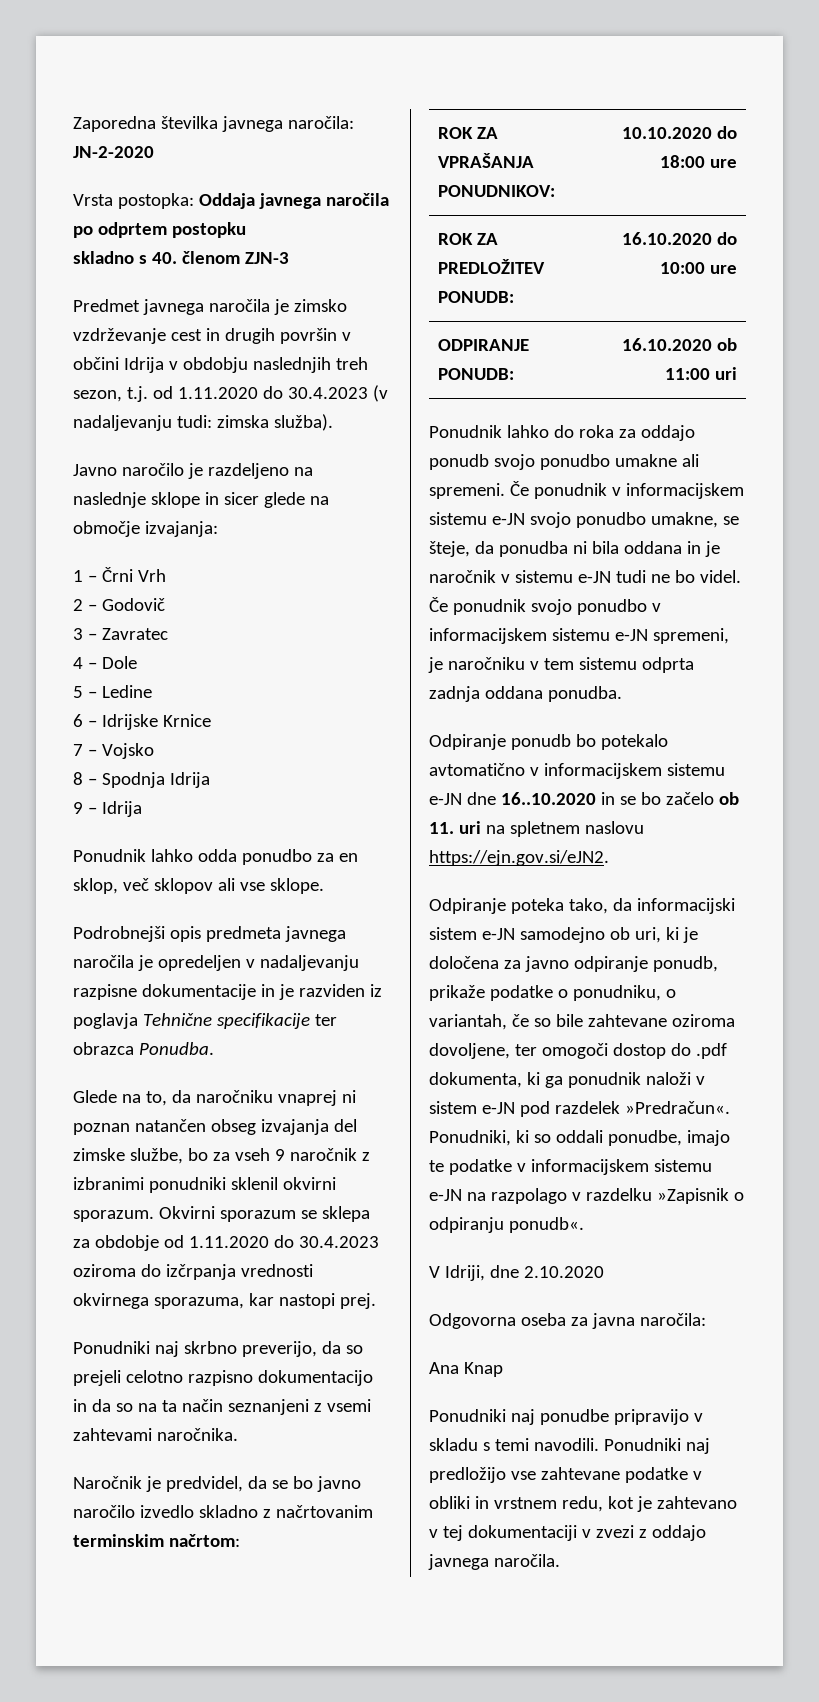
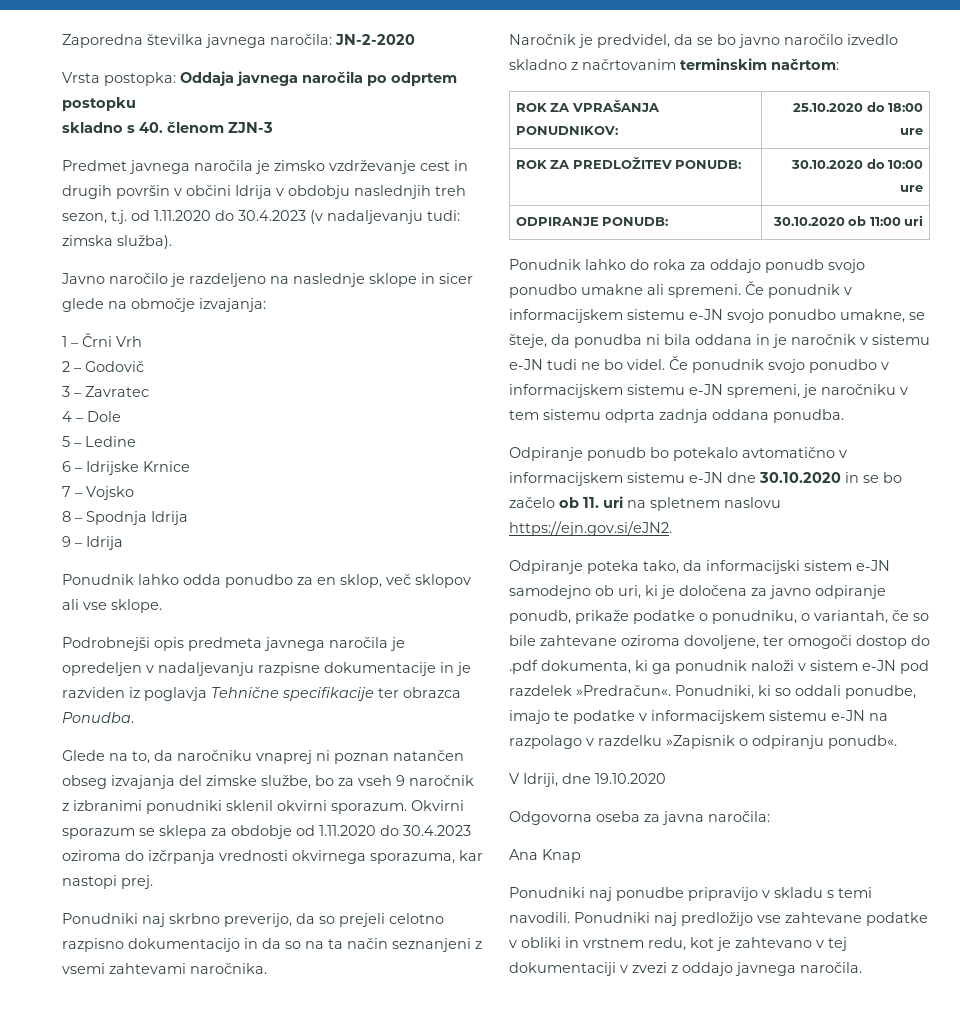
[621,127,712,139] 10.10.2020 -> [793,103,864,112] 25.10.2020
[621,232,712,245] 16.10.2020 -> [791,160,864,169] 30.10.2020
[621,338,712,351] 16.10.2020 -> [772,217,845,226] 30.10.2020
[500,792,596,805] 16..10.2020 -> [759,472,841,483] 30.10.2020
[523,1266,604,1278] 2.10.2020 -> [595,773,666,784] 19.10.2020

